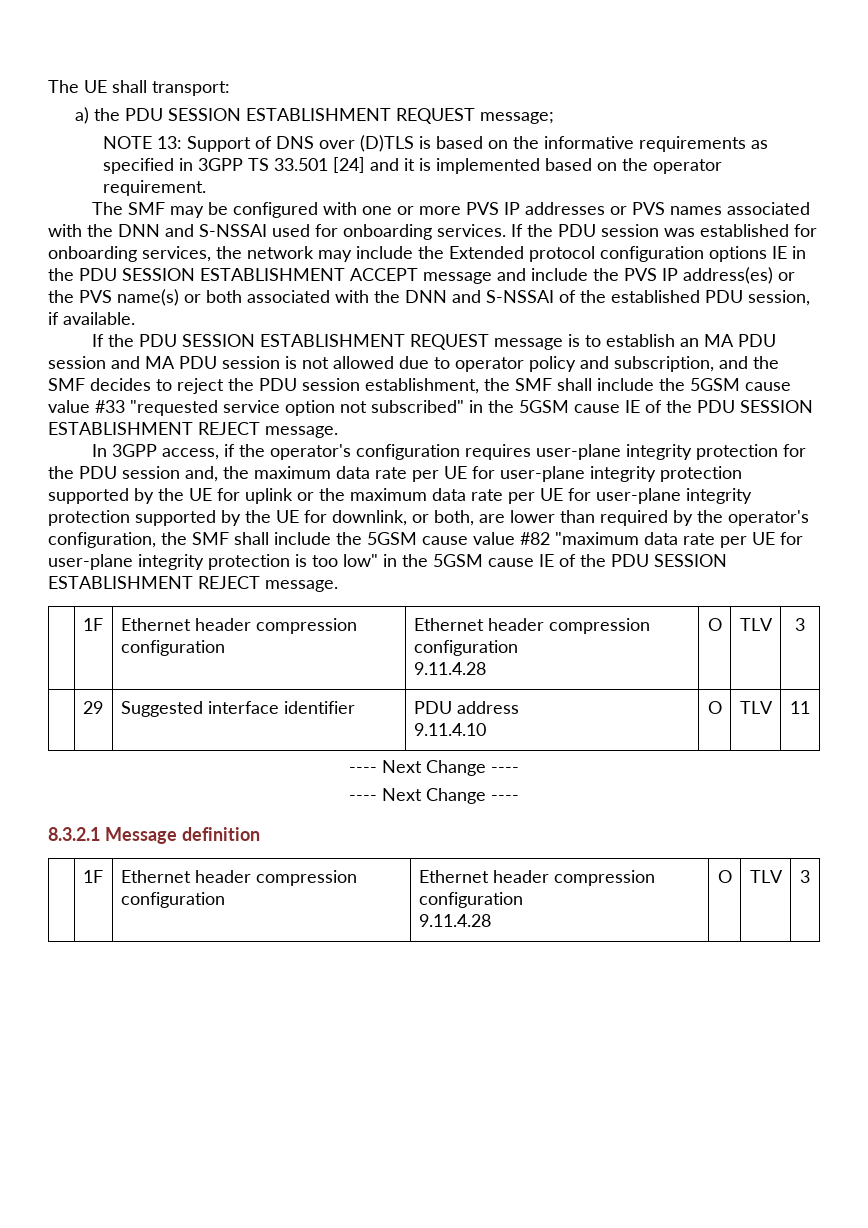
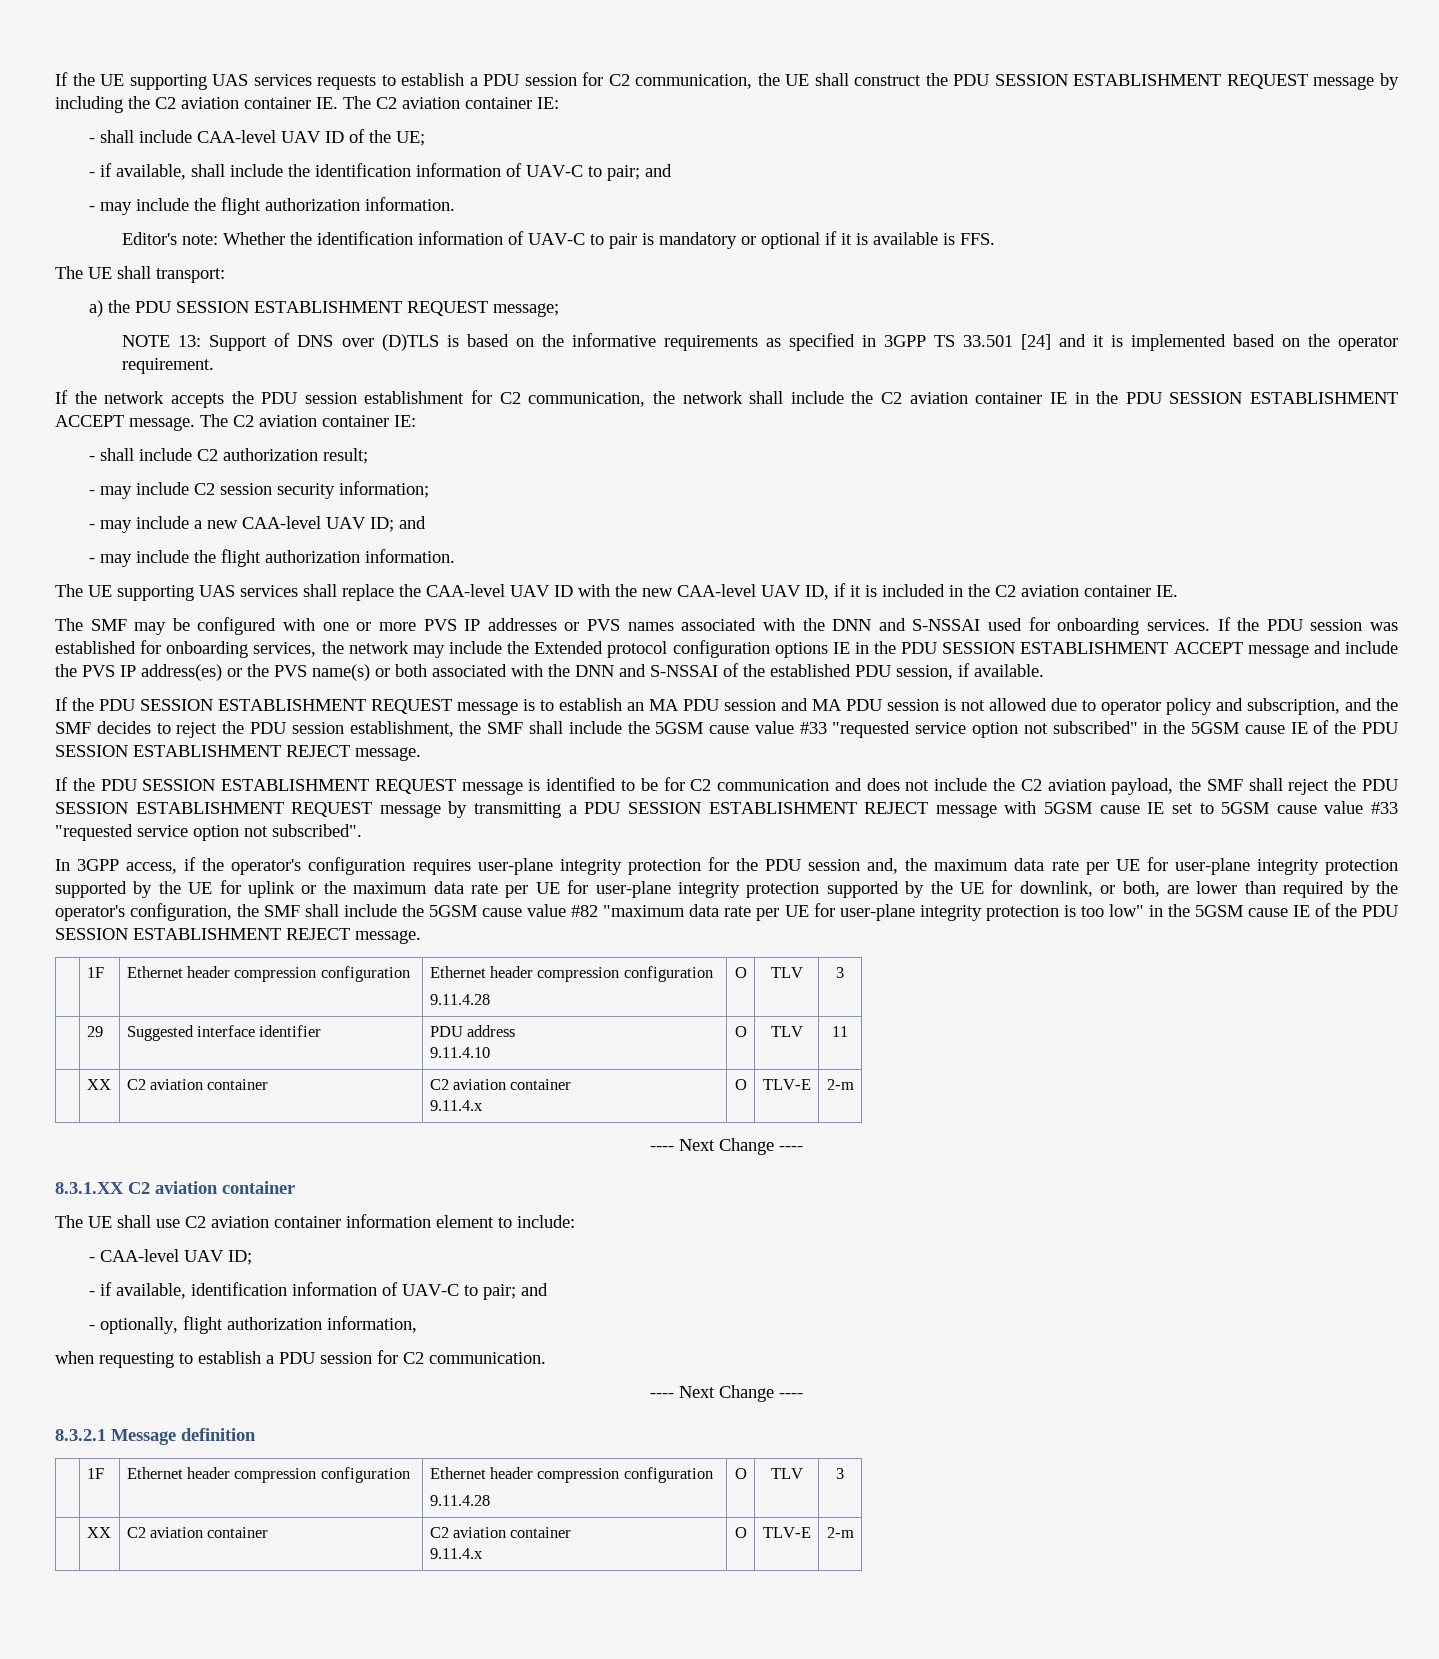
(48, 86) none -> [55,72,1399,90] [55,96,559,113] [88,129,425,146] [88,163,672,181] [88,197,455,215] [122,231,996,249] If the UE supporting UAS services requests to establish a PDU session for C2 communication, the UE shall construct the PDU SESSION ESTABLISHMENT REQUEST message by including the C2 aviation container IE. The C2 aviation container IE: // - shall include CAA-level UAV ID of the UE; // - if available, shall include the identification information of UAV-C to pair; and // - may include the flight authorization information. // Editor's note: Whether the identification information of UAV-C to pair is mandatory or optional if it is available is FFS. //
(206, 188) none -> [55,390,1398,408] [55,414,416,431] [88,448,368,464] [88,481,429,499] [88,516,426,533] [88,549,455,567] [55,583,1178,601] // If the network accepts the PDU session establishment for C2 communication, the network shall include the C2 aviation container IE in the PDU SESSION ESTABLISHMENT ACCEPT message. The C2 aviation container IE: // - shall include C2 authorization result; // - may include C2 session security information; // - may include a new CAA-level UAV ID; and // - may include the flight authorization information. // The UE supporting UAS services shall replace the CAA-level UAV ID with the new CAA-level UAV ID, if it is included in the C2 aviation container IE.
(338, 432) none -> [55,777,1399,795] [55,801,1399,818] [55,824,362,841] // If the PDU SESSION ESTABLISHMENT REQUEST message is identified to be for C2 communication and does not include the C2 aviation payload, the SMF shall reject the PDU SESSION ESTABLISHMENT REQUEST message by transmitting a PDU SESSION ESTABLISHMENT REJECT message with 5GSM cause IE set to 5GSM cause value #33 "requested service option not subscribed".
[349,760,519,776] // ---- Next Change ---- -> [86,1079,111,1090] [126,1079,269,1090] [429,1079,572,1090] [429,1100,483,1111] [734,1079,747,1090] [762,1079,811,1090] [826,1079,854,1090] [650,1138,803,1155] [55,1181,295,1194] [55,1214,575,1228] [88,1249,252,1265] [88,1282,548,1300] [88,1316,417,1334] [55,1350,546,1368] // | XX | C2 aviation container | C2 aviation container // 9.11.4.x | O | TLV-E | 2-m // ---- Next Change ---- // 8.3.1.XX C2 aviation container // The UE shall use C2 aviation container information element to include: // - CAA-level UAV ID; // - if available, identification information of UAV-C to pair; and // - optionally, flight authorization information, // when requesting to establish a PDU session for C2 communication.
(810, 876) none -> [86,1527,111,1538] [126,1527,269,1538] [429,1527,572,1538] [429,1548,483,1559] [734,1527,747,1538] [762,1527,811,1538] [826,1527,854,1538] // | XX | C2 aviation container | C2 aviation container // 9.11.4.x | O | TLV-E | 2-m

